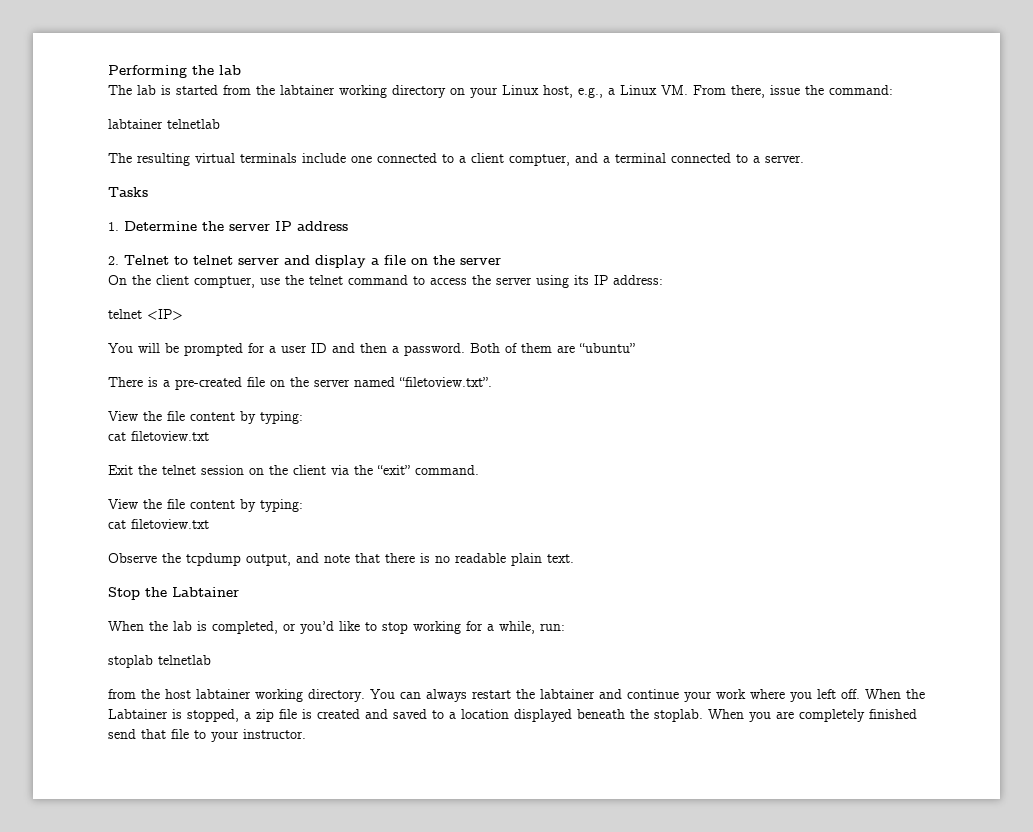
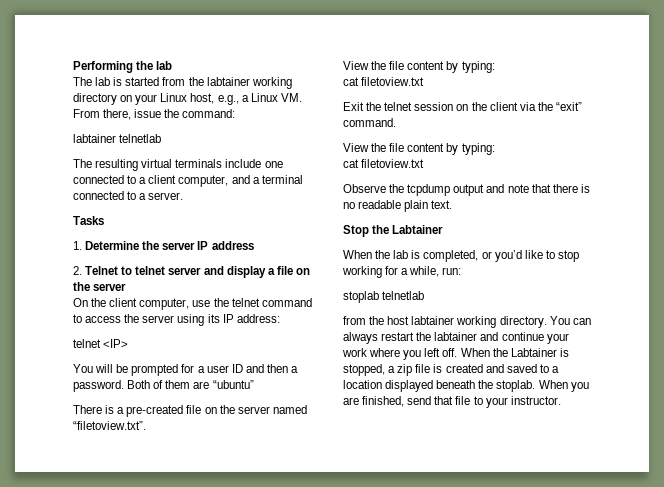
[509,154,570,166] comptuer, -> [178,175,229,187] computer,
[194,276,255,288] comptuer, -> [139,298,190,310] computer,
[246,554,291,566] output, -> [453,184,485,196] output
[799,709,917,722] completely finished -> [362,396,405,407] finished,

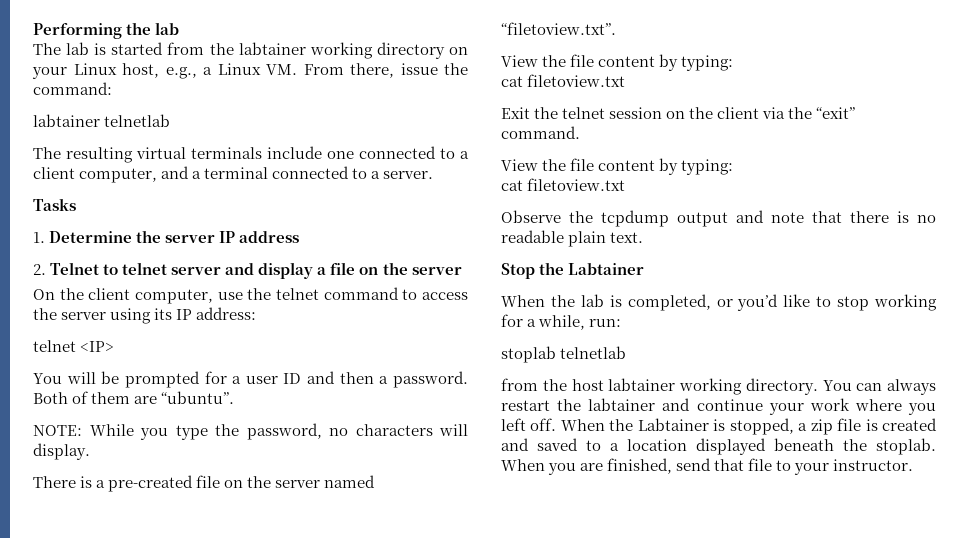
[212,380,254,389] “ubuntu” -> [161,391,235,404] [33,423,468,440] [33,443,90,460] “ubuntu”. // NOTE: While you type the password, no characters will display.

